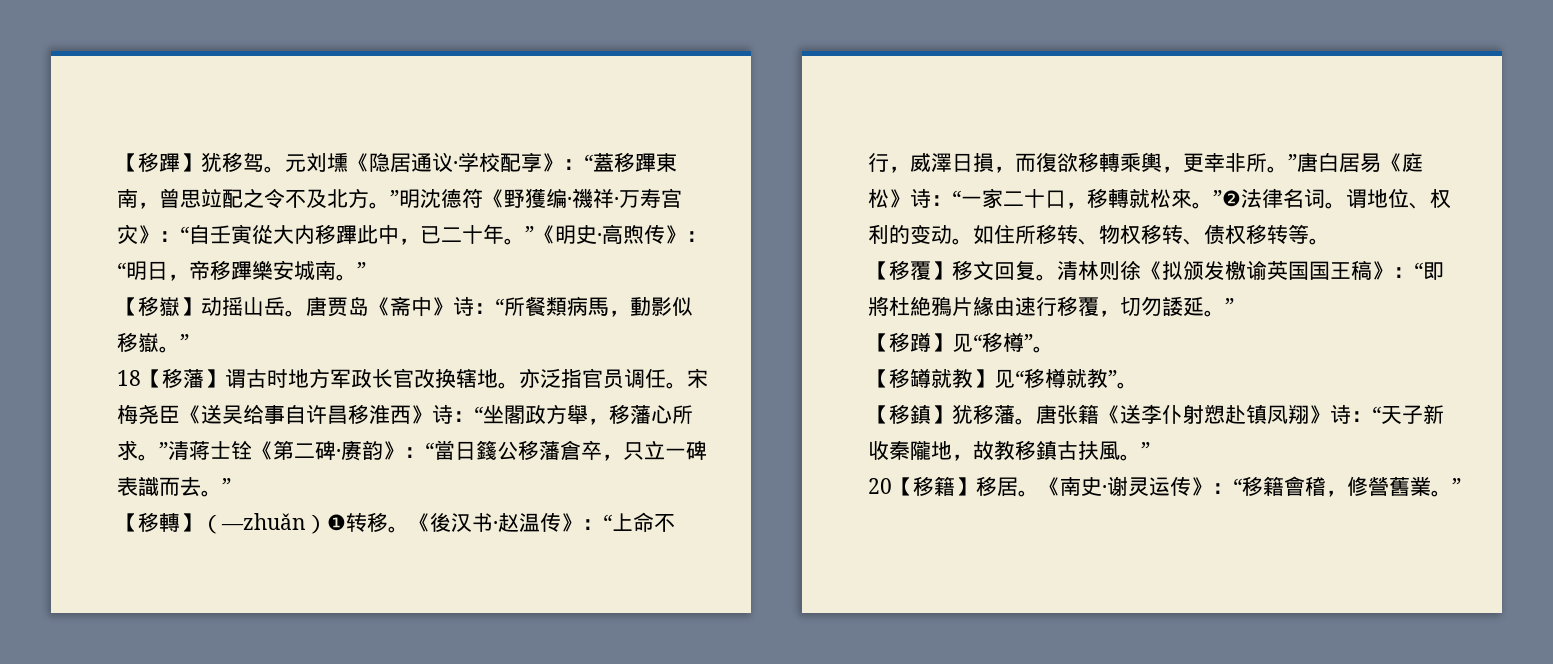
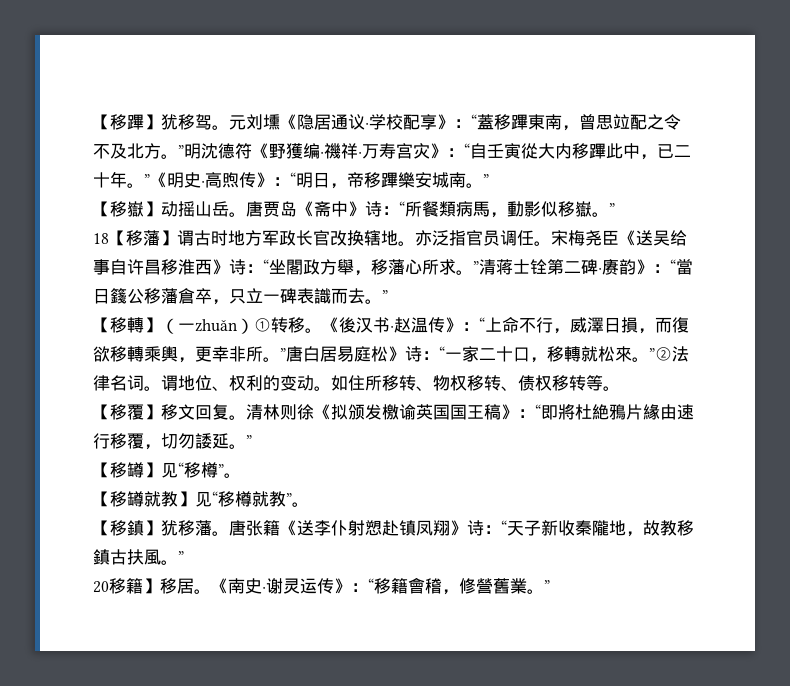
[252,441,273,460] 《 -> (547, 267) none
[221,513,346,534] —zhuǎn）❶ -> [178,318,271,334] 一zhuǎn）①
[1381,153,1402,172] 《 -> (354, 354) none
[1213,190,1241,207] ”❷ -> [649,347,672,361] ”②
[910,332,931,352] 蹲 -> [127,462,144,478] 罇
[892,477,913,496] 【 -> (109, 587) none

